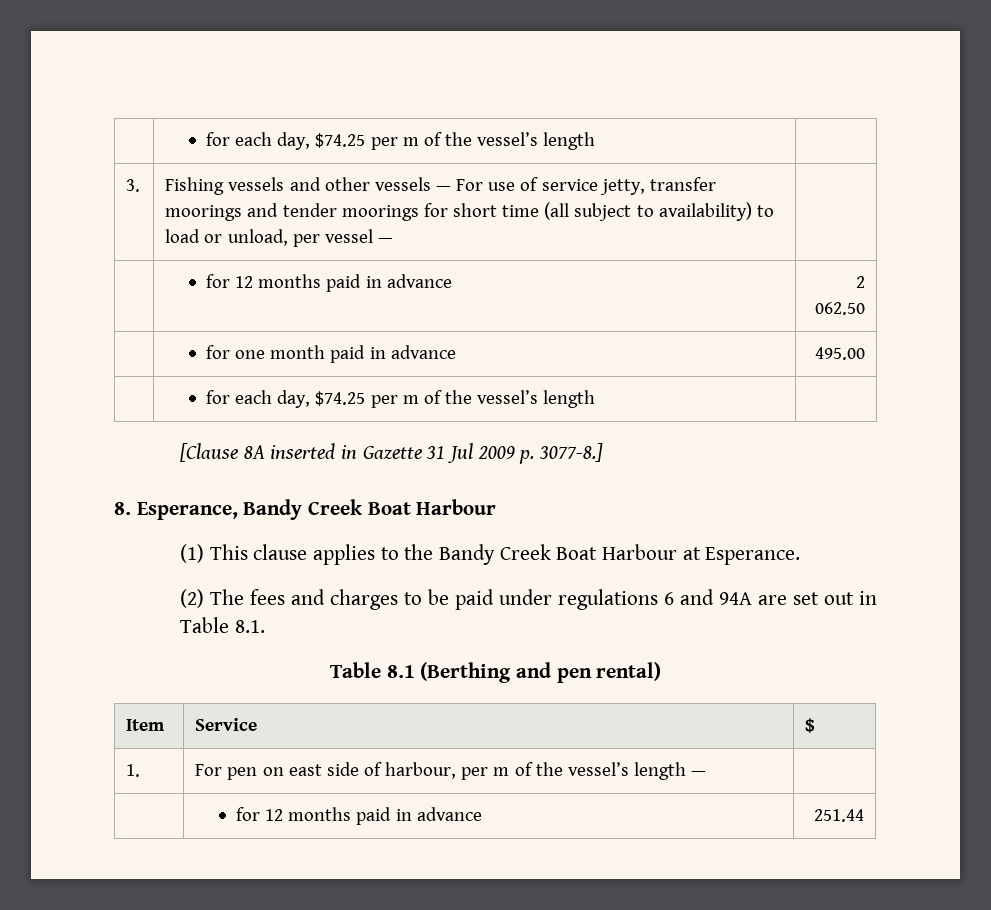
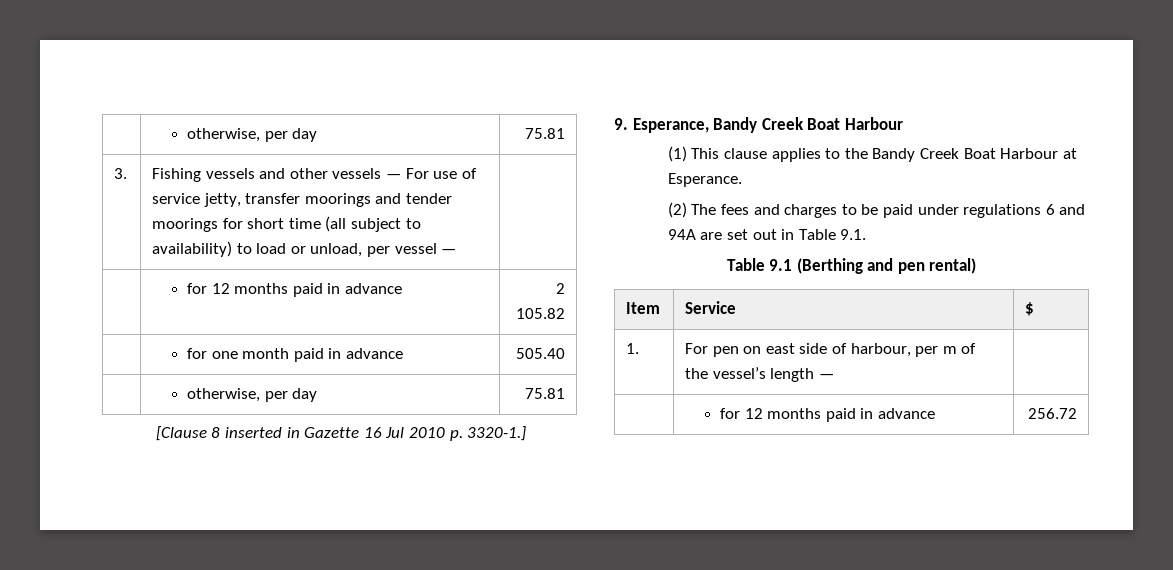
[206,132,596,150] | for each day, $74.25 per m of the vessel’s length | -> [186,128,318,142] [524,128,565,139] | otherwise, per day | 75.81
[814,302,865,315] 062.50 -> [515,308,565,319] 105.82
[814,347,865,360] [206,390,596,408] 495.00 // | for each day, $74.25 per m of the vessel’s length | -> [515,348,565,359] [186,388,318,402] [524,388,565,399] 505.40 // | otherwise, per day | 75.81
[243,445,265,459] 8A -> [211,427,221,438] 8
[426,443,604,464] [114,502,131,515] 31 Jul 2009 p. 3077-8.] // 8. -> [363,426,527,441] [614,118,628,130] 16 Jul 2010 p. 3320-1.] // 9.
[234,620,265,633] [329,662,415,678] 8.1. // Table 8.1 -> [840,229,867,240] [726,258,793,271] 9.1. // Table 9.1
[813,809,864,822] 251.44 -> [1027,408,1077,419] 256.72

